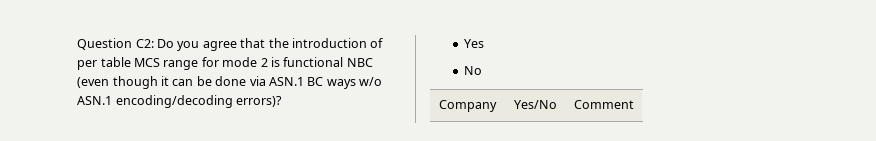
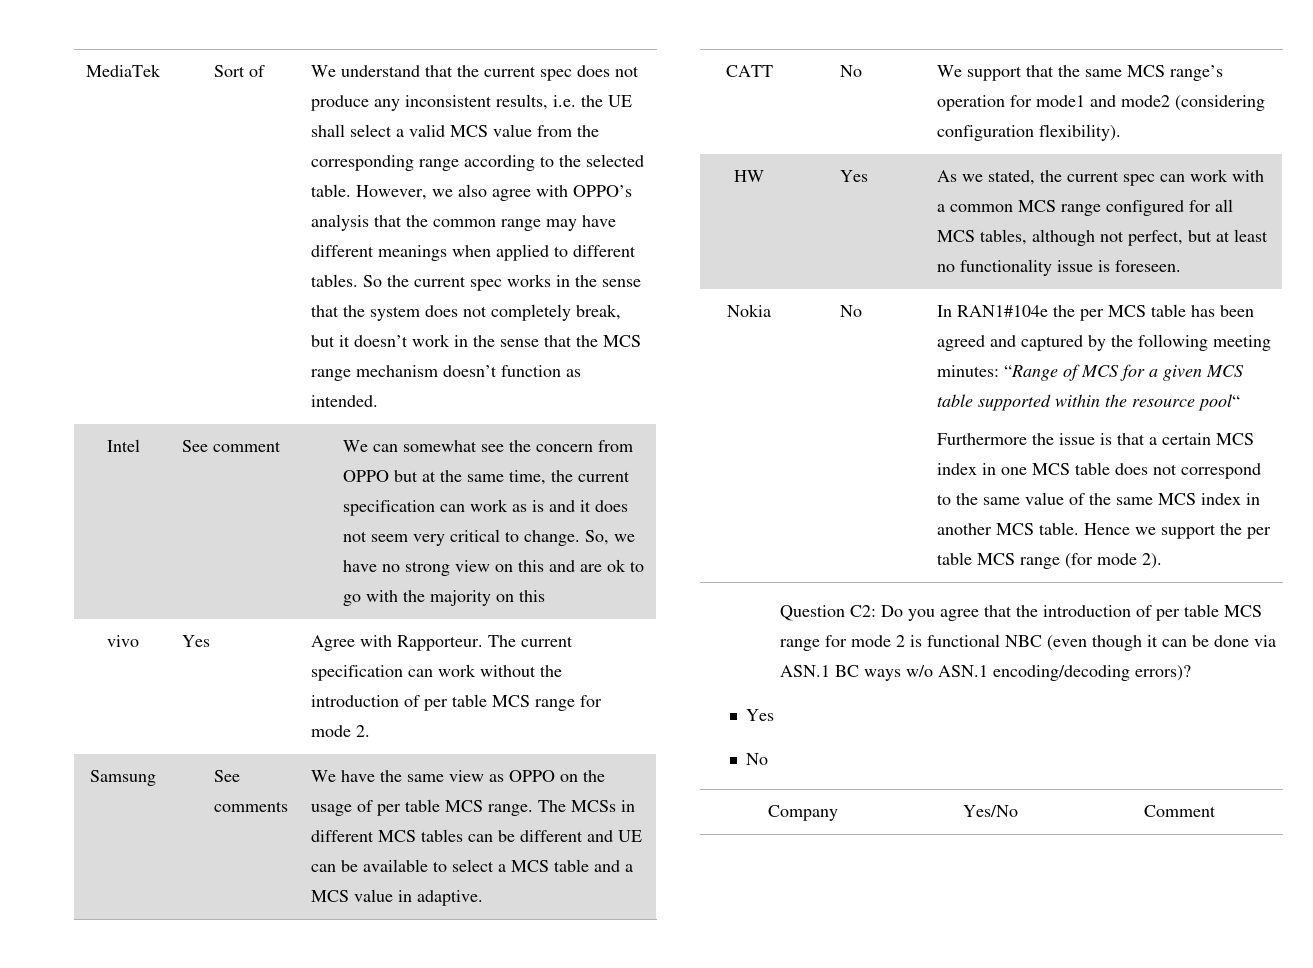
(77, 44) none -> [86,64,161,77] [214,65,266,77] [311,65,640,81] [311,94,633,111] [311,124,600,137] [311,154,645,171] [311,184,633,201] [311,214,617,231] [311,244,637,261] [311,274,642,291] [311,304,622,321] [311,334,642,347] [311,365,582,381] [311,395,379,407] [106,439,140,452] [182,440,282,452] [343,440,634,452] [343,470,631,485] [343,499,629,516] [343,529,636,546] [343,559,645,576] [343,590,546,606] [107,635,139,647] [182,635,211,647] [311,635,574,651] [311,664,563,681] [311,694,603,711] [311,725,371,737] [90,770,156,786] [214,770,241,782] [214,801,289,812] [311,770,606,782] [311,799,636,816] [311,829,643,842] [311,859,634,872] [311,889,484,906] [725,65,773,77] [840,65,863,77] [937,65,1224,81] [937,95,1266,111] [937,124,1122,141] [734,170,764,182] [840,170,869,182] [937,169,1265,186] [937,199,1234,216] [937,229,1269,246] [937,259,1182,276] [727,304,771,317] [840,305,863,317] [937,304,1255,321] [937,334,1272,351] [937,364,1245,381] [937,394,1241,411] [937,433,1255,445] [937,462,1262,479] [937,492,1261,505] [937,522,1272,539] [937,552,1163,569] MediaTek | Sort of | We understand that the current spec does not produce any inconsistent results, i.e. the UE shall select a valid MCS value from the corresponding range according to the selected table. However, we also agree with OPPO’s analysis that the common range may have different meanings when applied to different tables. So the current spec works in the sense that the system does not completely break, but it doesn’t work in the sense that the MCS range mechanism doesn’t function as intended. // Intel | See comment | We can somewhat see the concern from OPPO but at the same time, the current specification can work as is and it does not seem very critical to change. So, we have no strong view on this and are ok to go with the majority on this // vivo | Yes | Agree with Rapporteur. The current specification can work without the introduction of per table MCS range for mode 2. // Samsung | See comments | We have the same view as OPPO on the usage of per table MCS range. The MCSs in different MCS tables can be different and UE can be available to select a MCS table and a MCS value in adaptive. // CATT | No | We support that the same MCS range’s operation for mode1 and mode2 (considering configuration flexibility). // HW | Yes | As we stated, the current spec can work with a common MCS range configured for all MCS tables, although not perfect, but at least no functionality issue is foreseen. // Nokia | No | In RAN1#104e the per MCS table has been agreed and captured by the following meeting minutes: “Range of MCS for a given MCS table supported within the resource pool“ // Furthermore the issue is that a certain MCS index in one MCS table does not correspond to the same value of the same MCS index in another MCS table. Hence we support the per table MCS range (for mode 2). //

